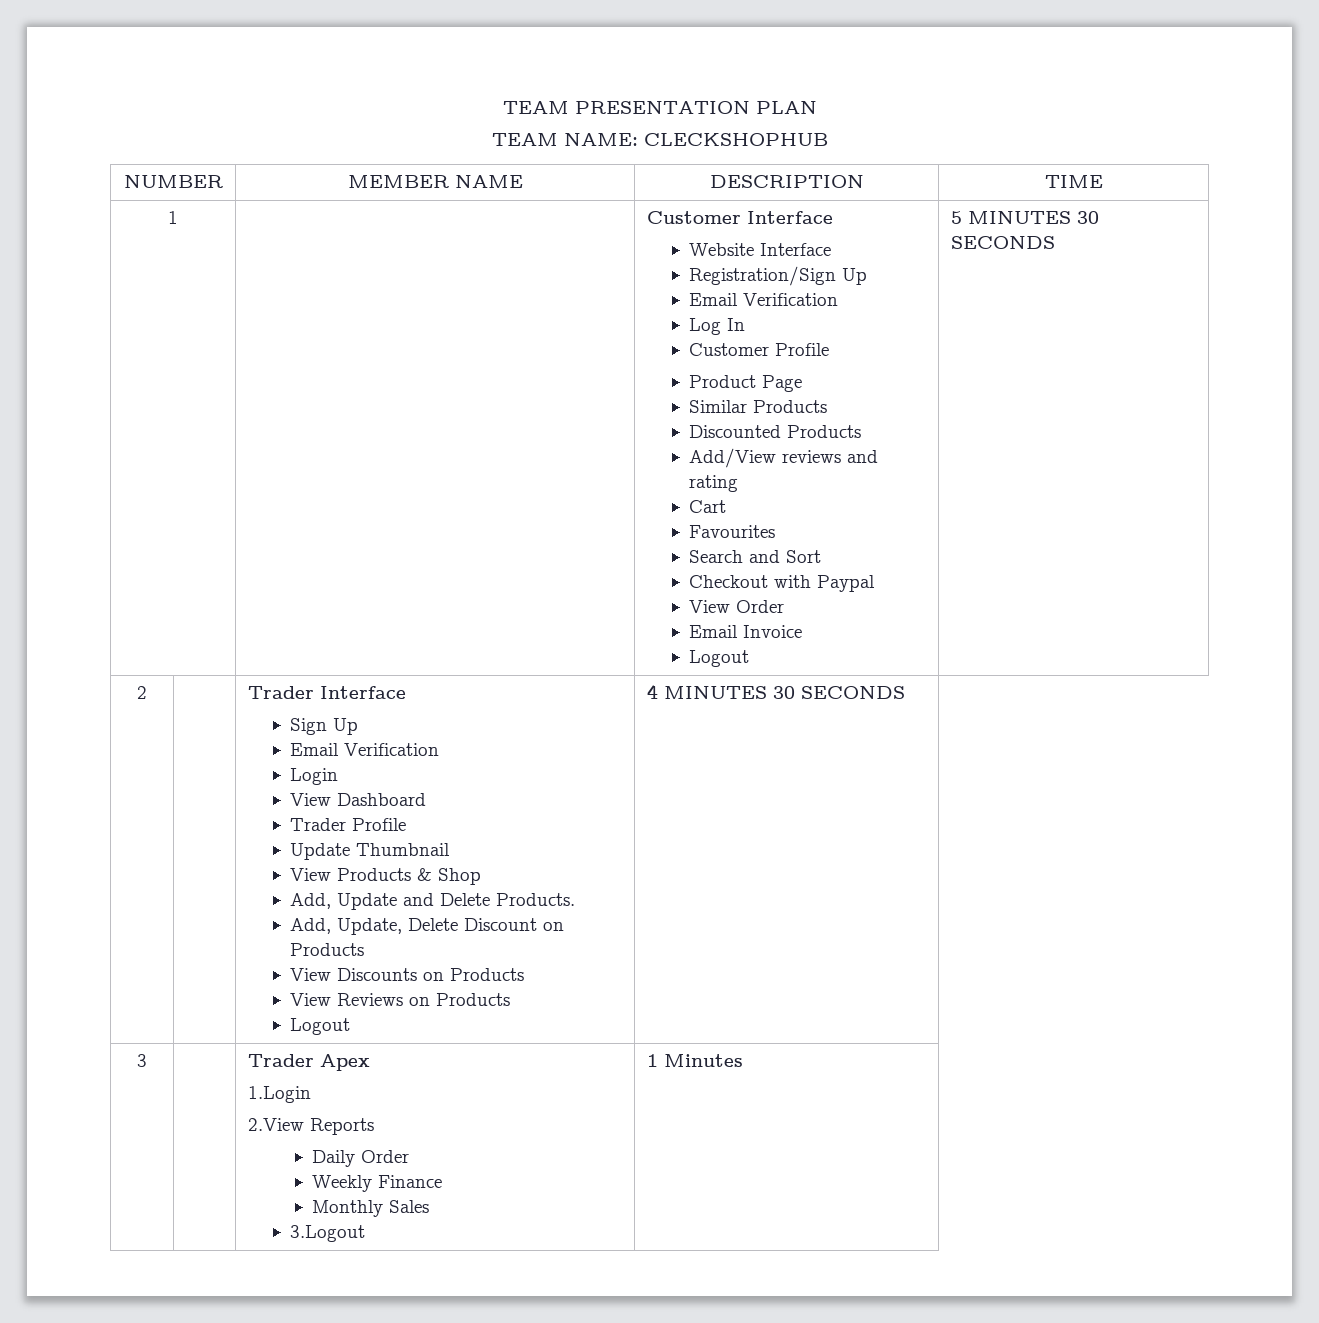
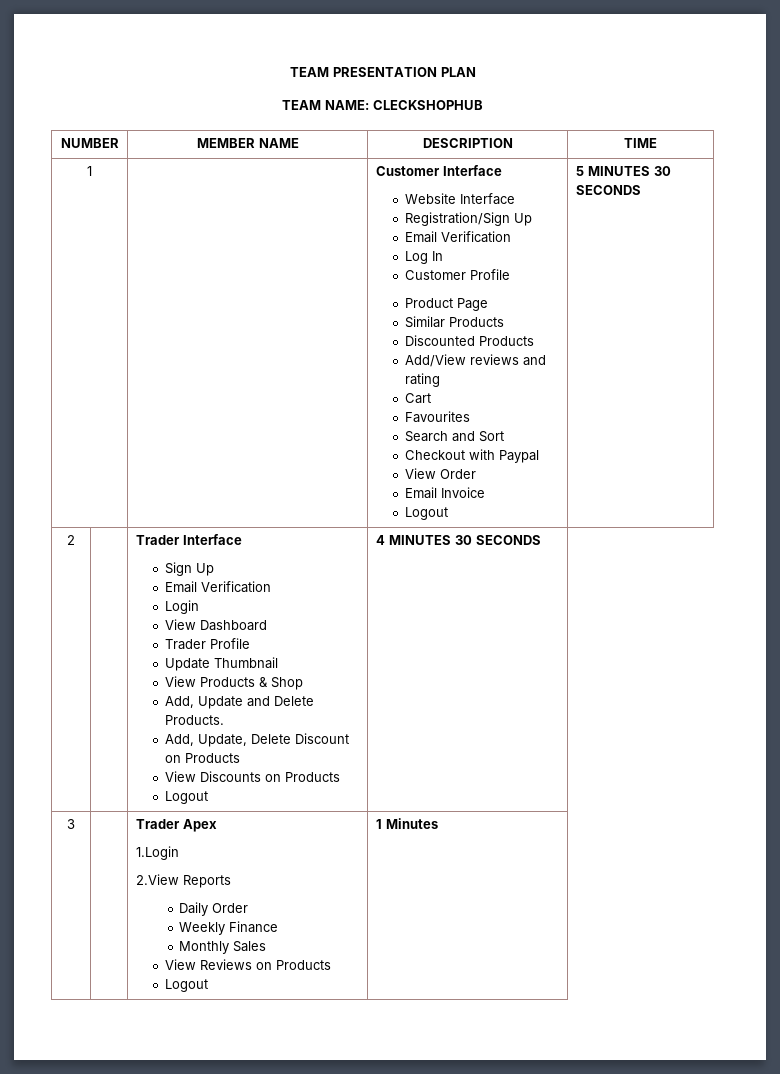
[290,993,511,1006] // View Reviews on Products -> (340, 777) none
[290,1225,366,1242] 3.Logout -> [164,959,331,970] [164,979,208,992] View Reviews on Products // Logout

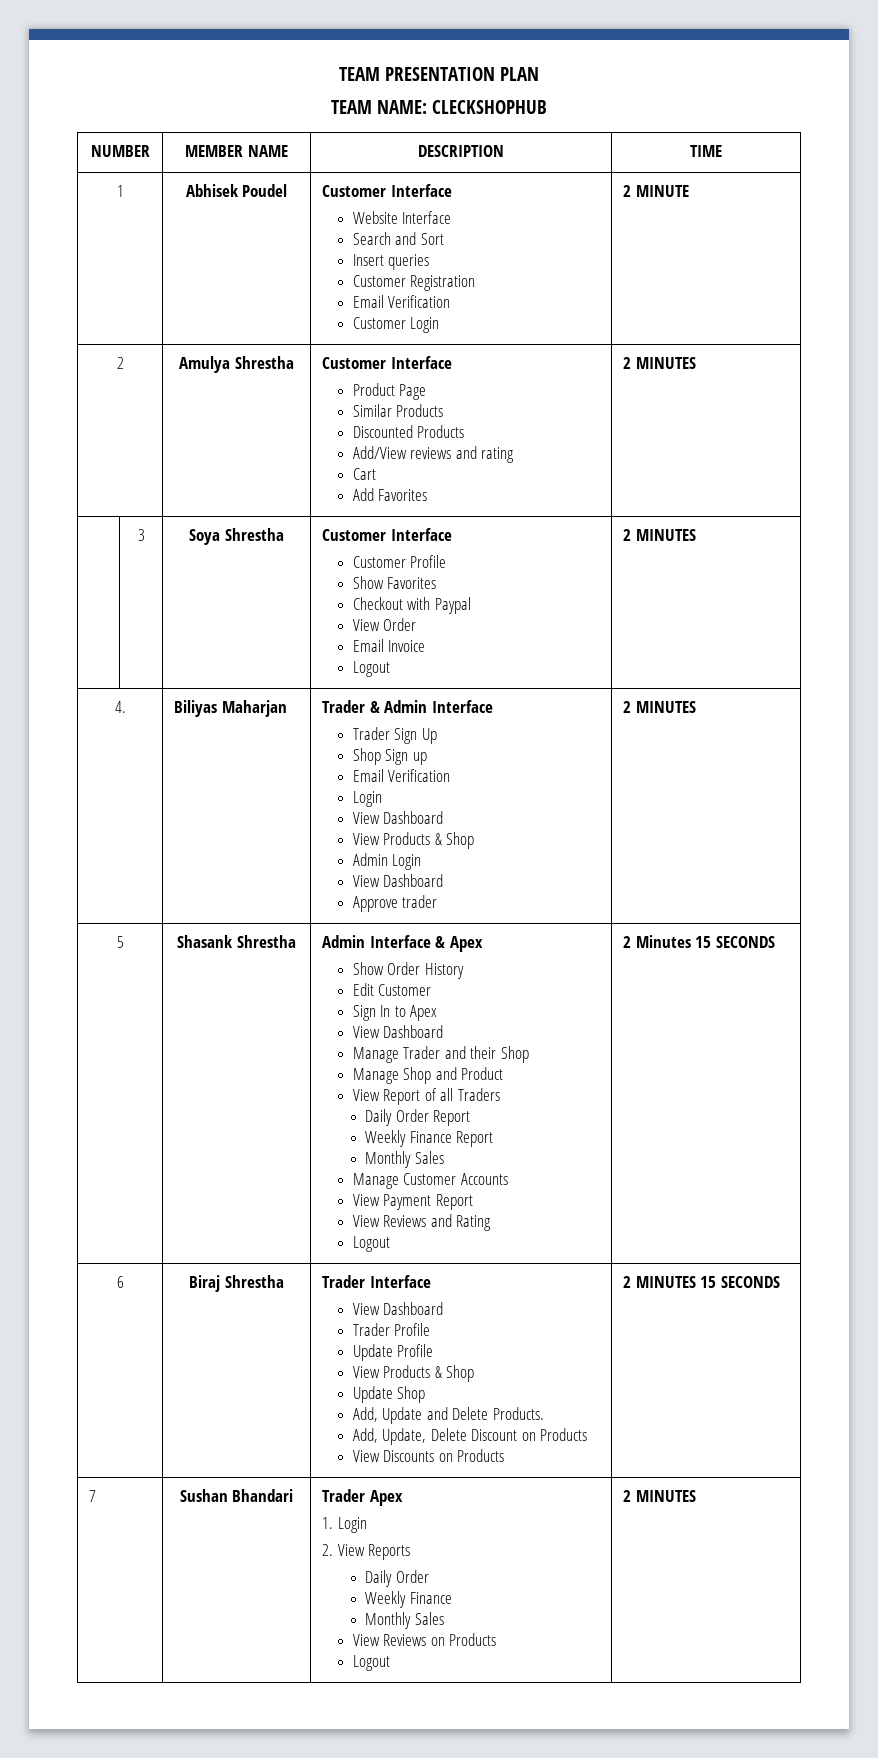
(92, 171) none -> [185,184,288,197] Abhisek Poudel
[404,212,532,226] [404,231,511,243] [404,251,443,264] [404,269,510,280] Registration/Sign Up // Email Verification // Log In // Customer Profile -> [353,232,444,245] [353,254,430,270] [353,275,476,291] [353,295,451,308] [353,317,440,333] [623,185,689,197] [116,357,124,369] [179,356,294,373] [322,356,452,369] Search and Sort // Insert queries // Customer Registration // Email Verification // Customer Login | 2 MINUTE // 2 | Amulya Shrestha | Customer Interface
[404,411,470,423] [404,431,504,442] Favourites // Search and Sort -> [353,488,428,501] [623,357,696,369] [137,529,145,541] [189,528,284,545] [322,528,452,541] [353,555,447,568] [353,576,437,589] Add Favorites | 2 MINUTES // | 3 | Soya Shrestha | Customer Interface // Customer Profile // Show Favorites
[575,166,671,176] [575,185,641,195] [67,535,75,545] [135,534,242,545] 5 MINUTES 30 SECONDS // 2 | | Trader Interface // -> [623,529,696,541] [114,701,126,713] [174,700,287,717] [322,700,493,713] [353,727,391,740] 2 MINUTES // 4. | Biliyas Maharjan | Trader & Admin Interface // Trader
(214, 569) none -> [353,748,427,765] // Shop Sign up
(267, 625) none -> [353,832,475,849] [353,853,422,870] [353,874,444,887] [353,895,438,912] [623,701,696,713] [116,936,124,948] [177,935,296,948] [322,935,483,952] [353,962,464,979] [353,983,432,996] [353,1005,438,1021] [353,1025,444,1038] [353,1046,529,1063] [353,1067,504,1084] [353,1088,500,1105] [365,1109,471,1126] [365,1130,494,1147] [365,1151,444,1168] [353,1173,508,1189] [353,1194,473,1210] [353,1214,492,1231] [353,1236,391,1252] [623,935,775,948] [116,1276,124,1288] [189,1275,284,1292] [322,1275,431,1288] [353,1302,444,1315] // View Products & Shop // Admin Login // View Dashboard // Approve trader | 2 MINUTES // 5 | Shasank Shrestha | Admin Interface & Apex // Show Order History // Edit Customer // Sign In to Apex // View Dashboard // Manage Trader and their Shop // Manage Shop and Product // View Report of all Traders // Daily Order Report // Weekly Finance Report // Monthly Sales // Manage Customer Accounts // View Payment Report // View Reviews and Rating // Logout | 2 Minutes 15 SECONDS // 6 | Biraj Shrestha | Trader Interface // View Dashboard
[213,657,278,669] [164,676,303,690] Thumbnail // View Products & Shop -> [397,1344,434,1357] [353,1365,475,1382] [353,1386,426,1403] Profile // View Products & Shop // Update Shop
[164,791,208,804] [375,535,541,545] [67,819,75,829] [135,819,217,832] [135,846,179,860] [135,874,179,885] // Logout | 4 MINUTES 30 SECONDS // 3 | | Trader Apex // 1.Login // 2.View -> [623,1276,780,1288] [89,1490,97,1502] [179,1489,294,1502] [322,1489,403,1506] [322,1517,367,1533] [322,1544,365,1556] | 2 MINUTES 15 SECONDS // 7 | Sushan Bhandari | Trader Apex // 1. Login // 2. View
[375,818,438,829] 1 Minutes -> [623,1490,696,1502] 2 MINUTES

